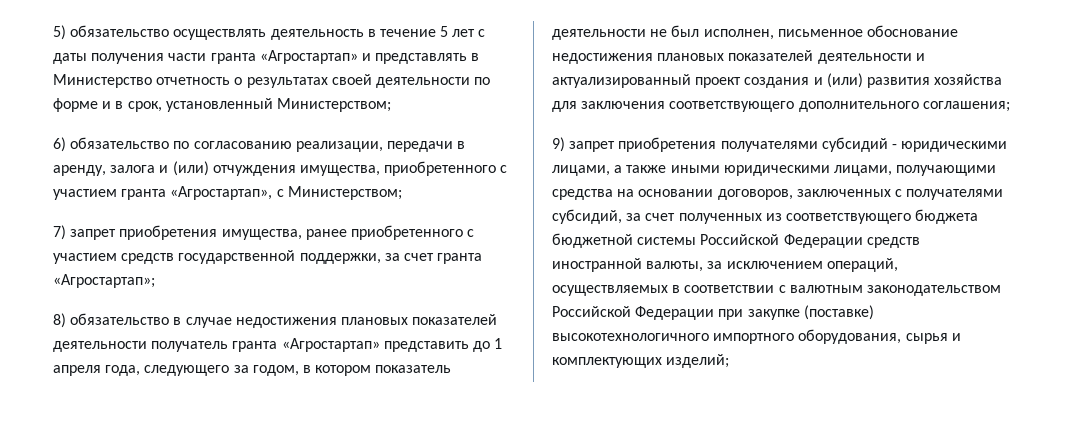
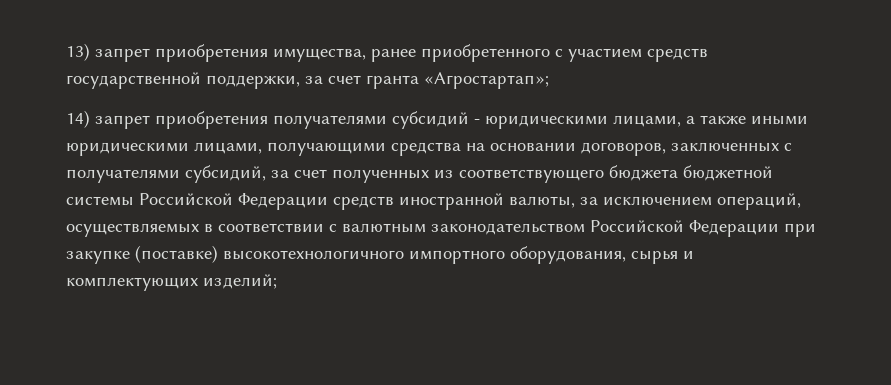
[53,25,486,40] [53,50,480,64] [53,74,491,88] [53,98,391,112] [53,137,466,152] [53,161,508,176] [53,186,402,200] [53,225,66,240] 5) обязательство осуществлять деятельность в течение 5 лет с даты получения части гранта «Агростартап» и представлять в Министерство отчетность о результатах своей деятельности по форме и в срок, установленный Министерством; // 6) обязательство по согласованию реализации, передачи в аренду, залога и (или) отчуждения имущества, приобретенного с участием гранта «Агростартап», с Министерством; // 7) -> [66,43,90,61] 13)
[53,313,498,328] [53,338,503,352] [53,365,452,376] [552,25,958,40] [552,50,925,64] [552,73,1003,88] [552,101,1010,112] [552,137,565,152] 8) обязательство в случае недостижения плановых показателей деятельности получатель гранта «Агростартап» представить до 1 апреля года, следующего за годом, в котором показатель деятельности не был исполнен, письменное обоснование недостижения плановых показателей деятельности и актуализированный проект создания и (или) развития хозяйства для заключения соответствующего дополнительного соглашения; // 9) -> [66,110,90,128] 14)

